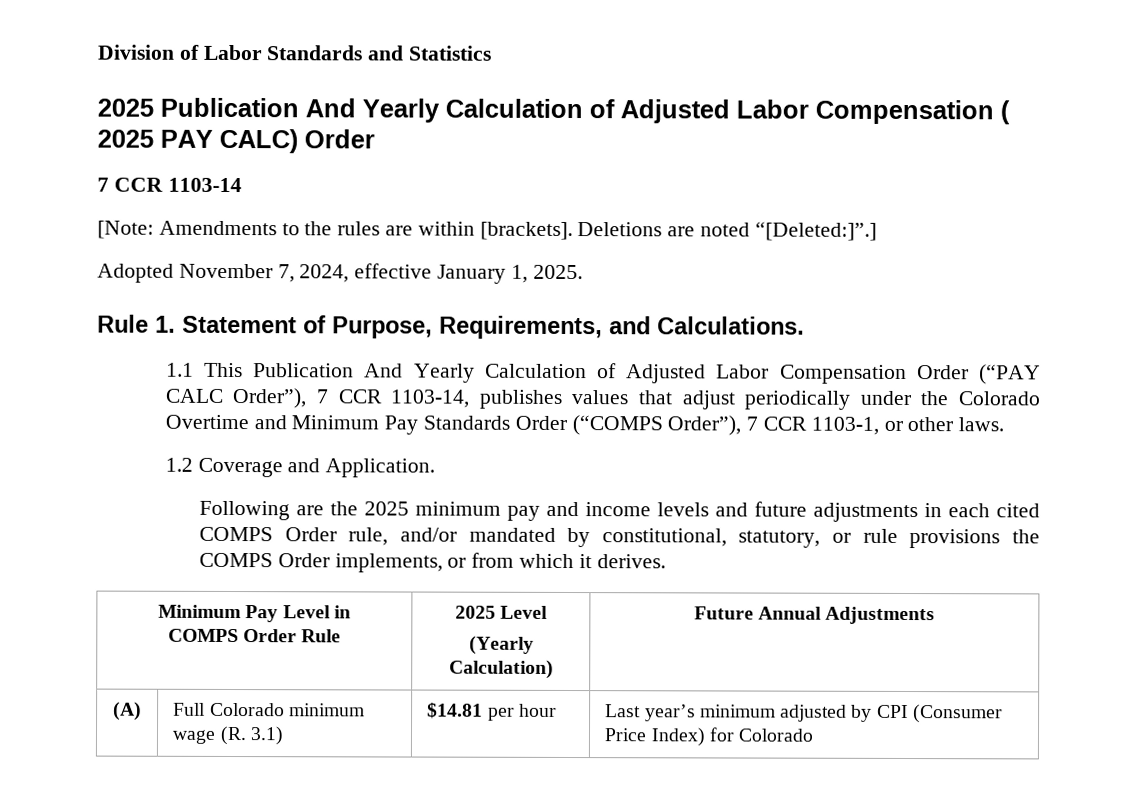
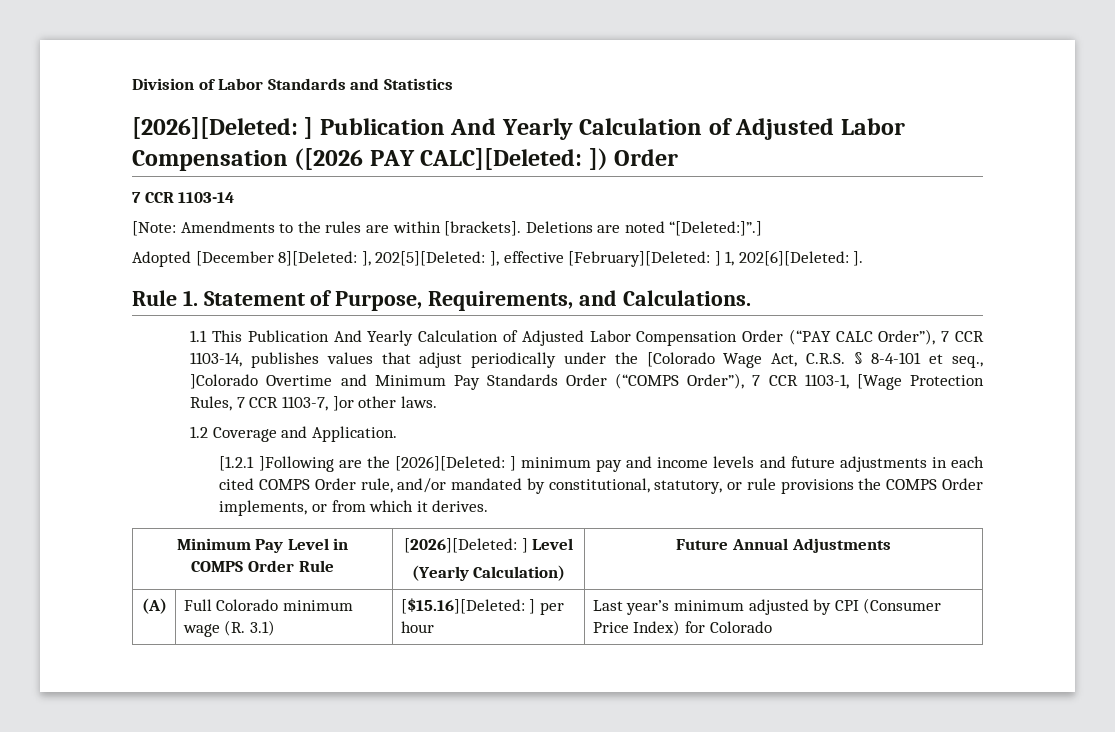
[97,97,1010,125] [97,128,298,154] 2025 Publication And Yearly Calculation of Adjusted Labor Compensation ( 2025 PAY CALC) -> [132,117,905,140] [132,148,608,171] [2026][Deleted: ] Publication And Yearly Calculation of Adjusted Labor Compensation ([2026 PAY CALC][Deleted: ])
[178,263,583,284] November 7, 2024, effective January 1, 2025. -> [195,251,864,267] [December 8][Deleted: ], 202[5][Deleted: ], effective [February][Deleted: ] 1, 202[6][Deleted: ].
[958,391,1041,406] Colorado -> [646,352,984,368] [190,374,259,389] [Colorado Wage Act, C.R.S. § 8-4-101 et seq., ]Colorado
[883,420,903,431] or -> [856,374,984,390] [190,396,354,411] [Wage Protection Rules, 7 CCR 1103-7, ]or
[199,500,410,521] Following are the 2025 -> [219,456,516,472] [1.2.1 ]Following are the [2026][Deleted: ]
[454,605,496,619] 2025 -> [403,538,528,553] [2026][Deleted: ]
[427,702,484,719] $14.81 -> [400,598,536,614] [$15.16][Deleted: ]

